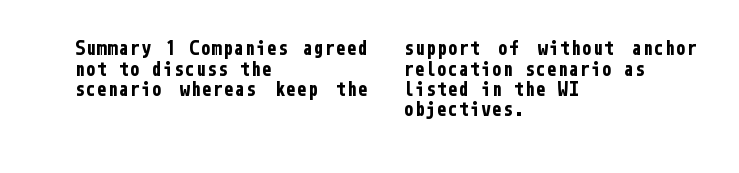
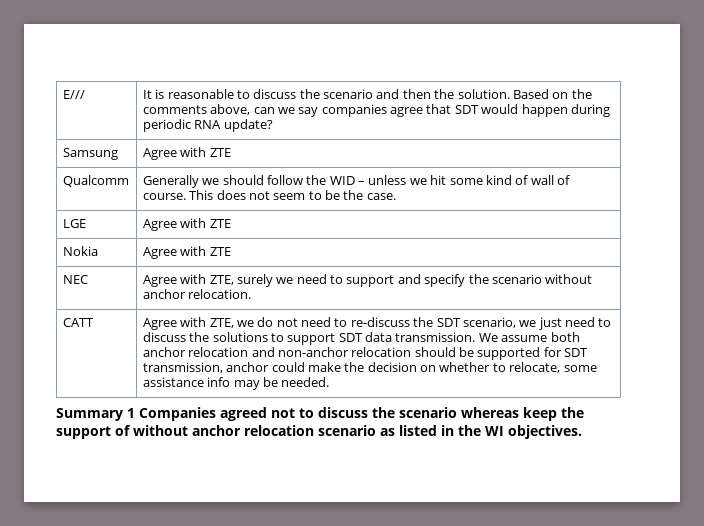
(74, 49) none -> [62,90,85,99] [142,89,592,99] [142,104,610,117] [142,119,273,132] [62,148,118,160] [142,147,231,160] [62,175,129,187] [142,175,571,188] [142,190,396,200] [62,219,86,228] [142,218,231,231] [62,246,98,256] [142,246,231,259] [62,275,88,284] [142,274,593,287] [142,289,252,299] [62,318,94,327] [142,317,612,330] [142,332,580,345] [142,347,589,360] [142,362,597,373] [142,377,330,390] E/// | It is reasonable to discuss the scenario and then the solution. Based on the comments above, can we say companies agree that SDT would happen during periodic RNA update? // Samsung | Agree with ZTE // Qualcomm | Generally we should follow the WID – unless we hit some kind of wall of course. This does not seem to be the case. // LGE | Agree with ZTE // Nokia | Agree with ZTE // NEC | Agree with ZTE, surely we need to support and specify the scenario without anchor relocation. // CATT | Agree with ZTE, we do not need to re-discuss the SDT scenario, we just need to discuss the solutions to support SDT data transmission. We assume both anchor relocation and non-anchor relocation should be supported for SDT transmission, anchor could make the decision on whether to relocate, some assistance info may be needed. //

